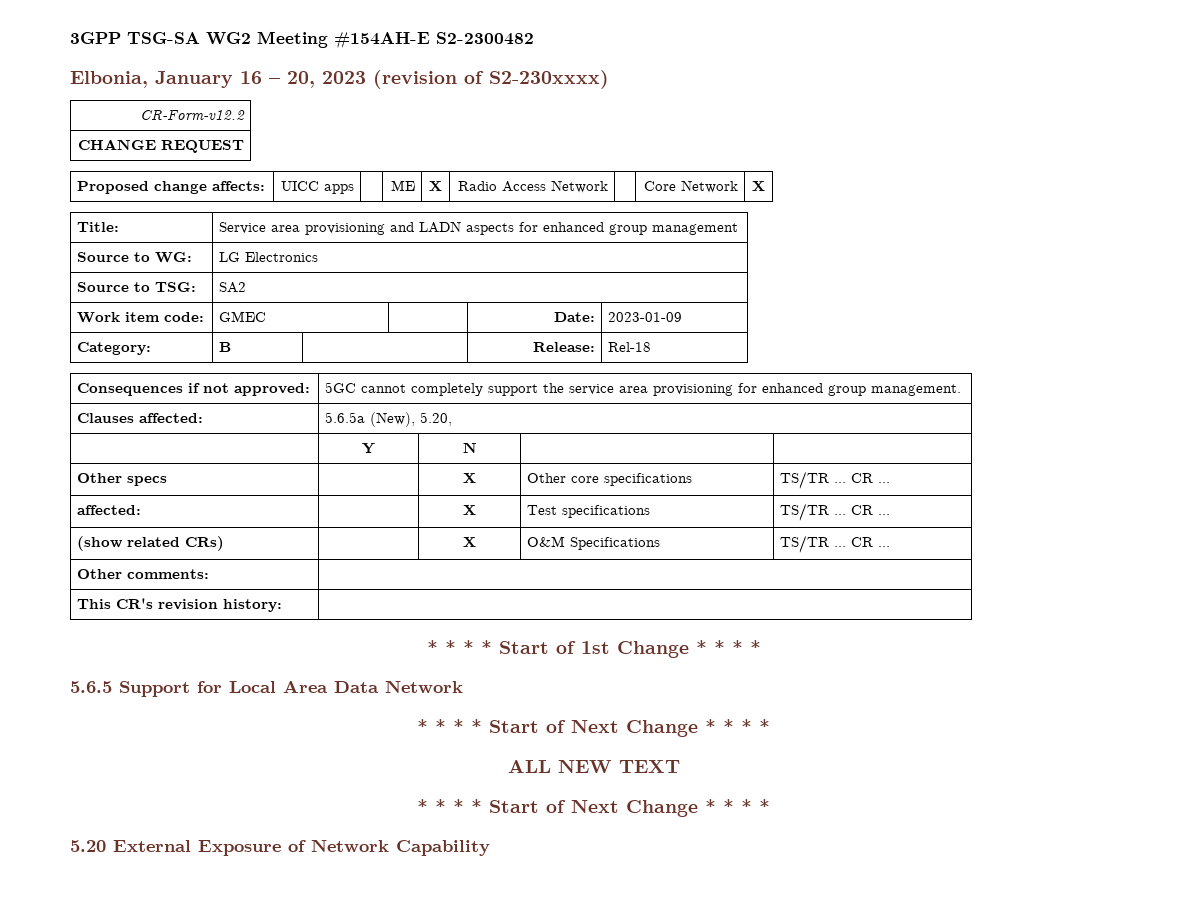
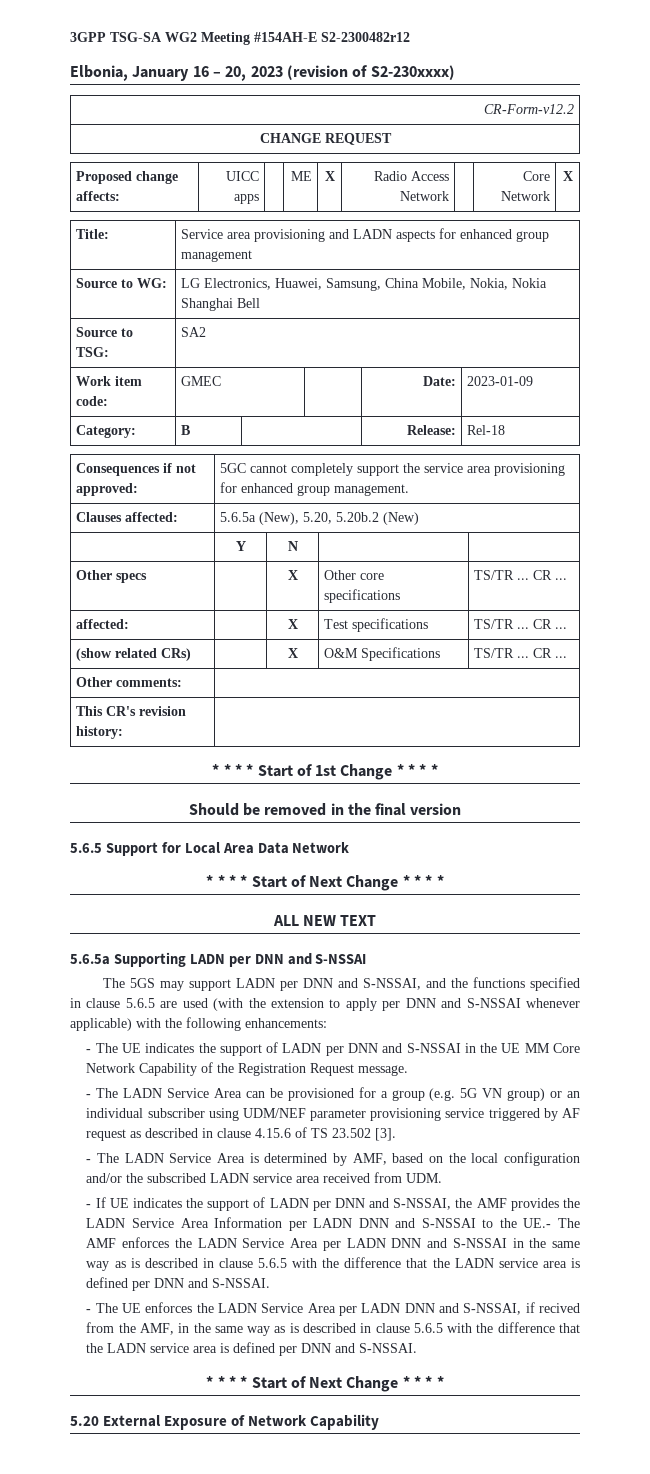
[436,32,534,45] S2-2300482 -> [321,32,410,42] S2-2300482r12
[244,252,318,262] Electronics -> [204,278,548,291] [181,298,261,311] Electronics, Huawei, Samsung, China Mobile, Nokia, Nokia Shanghai Bell
(452, 419) none -> [336,512,420,525] 5.20b.2 (New)
(761, 647) none -> [188,803,462,816] // Should be removed in the final version
(680, 766) none -> [70,952,367,967] [103,977,581,991] [70,998,580,1011] [70,1017,327,1031] [86,1042,580,1056] [86,1062,409,1076] [86,1087,580,1101] [86,1108,580,1121] [86,1127,397,1141] [86,1152,580,1166] [86,1172,443,1183] [86,1197,580,1211] [86,1217,580,1231] [86,1237,581,1251] [86,1257,581,1271] [86,1277,271,1291] [86,1302,581,1316] [86,1322,580,1336] [86,1342,418,1356] // 5.6.5a Supporting LADN per DNN and S-NSSAI // The 5GS may support LADN per DNN and S-NSSAI, and the functions specified in clause 5.6.5 are used (with the extension to apply per DNN and S-NSSAI whenever applicable) with the following enhancements: // - The UE indicates the support of LADN per DNN and S-NSSAI in the UE MM Core Network Capability of the Registration Request message. // - The LADN Service Area can be provisioned for a group (e.g. 5G VN group) or an individual subscriber using UDM/NEF parameter provisioning service triggered by AF request as described in clause 4.15.6 of TS 23.502 [3]. // - The LADN Service Area is determined by AMF, based on the local configuration and/or the subscribed LADN service area received from UDM. // - If UE indicates the support of LADN per DNN and S-NSSAI, the AMF provides the LADN Service Area Information per LADN DNN and S-NSSAI to the UE.- The AMF enforces the LADN Service Area per LADN DNN and S-NSSAI in the same way as is described in clause 5.6.5 with the difference that the LADN service area is defined per DNN and S-NSSAI. // - The UE enforces the LADN Service Area per LADN DNN and S-NSSAI, if recived from the AMF, in the same way as is described in clause 5.6.5 with the difference that the LADN service area is defined per DNN and S-NSSAI.

